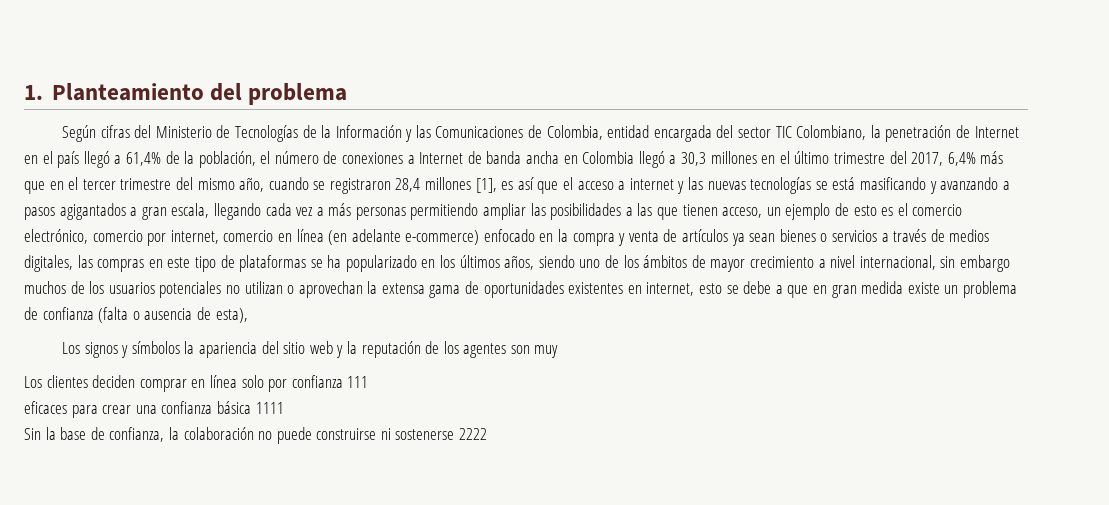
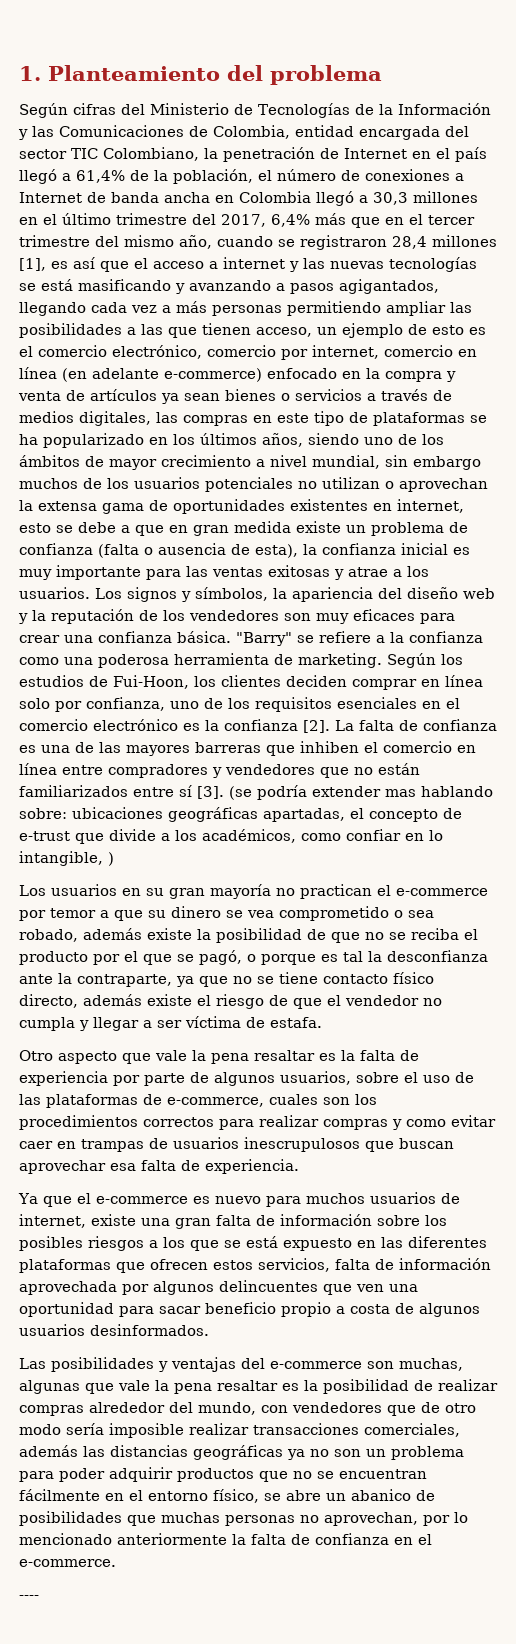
[59,203,210,220] agigantados a gran escala, -> [339,279,439,294] agigantados,
[859,255,936,270] internacional, -> [312,455,380,469] mundial,
(248, 315) // -> [303,543,470,555] [19,565,429,580] [19,587,90,599] la confianza inicial es muy importante para las ventas exitosas y atrae a los usuarios.
[131,341,180,354] símbolos -> [195,587,268,601] símbolos,
[283,342,306,354] sitio -> [407,587,458,599] diseño
[463,343,507,358] agentes -> [189,610,279,621] vendedores
[24,376,42,388] // Los -> [353,609,455,624] [19,631,483,646] [19,653,463,668] [19,675,216,689] eficaces para crear una confianza básica. "Barry" se refiere a la confianza como una poderosa herramienta de marketing. Según los estudios de Fui-Hoon, los
[291,375,369,388] [24,401,284,418] [24,427,488,444] confianza 111 // eficaces para crear una confianza básica 1111 // Sin la base de confianza, la colaboración no puede construirse ni sostenerse 2222 -> [86,697,460,712] [19,719,497,733] [19,741,476,756] [19,763,420,778] [19,785,493,800] [19,807,462,822] [19,829,443,844] [19,851,114,866] [19,884,488,899] [19,906,434,921] [19,928,478,943] [19,950,488,965] [19,972,434,987] [19,994,442,1009] [19,1016,322,1031] [19,1050,419,1064] [19,1071,474,1086] [19,1094,377,1108] [19,1115,496,1130] [19,1137,454,1152] [19,1159,299,1174] [18,1192,460,1207] [19,1214,447,1229] [19,1236,487,1251] [19,1258,491,1273] [19,1280,418,1295] [19,1302,480,1317] [19,1324,209,1336] [19,1357,463,1372] [19,1379,498,1394] [19,1402,476,1416] [19,1423,460,1438] [19,1445,464,1460] [19,1467,427,1482] [19,1489,435,1503] [19,1511,468,1526] [19,1533,432,1545] [19,1559,116,1567] [19,1595,39,1600] confianza, uno de los requisitos esenciales en el comercio electrónico es la confianza [2]. La falta de confianza es una de las mayores barreras que inhiben el comercio en línea entre compradores y vendedores que no están familiarizados entre sí [3]. (se podría extender mas hablando sobre: ubicaciones geográficas apartadas, el concepto de e-trust que divide a los académicos, como confiar en lo intangible, ) // Los usuarios en su gran mayoría no practican el e-commerce por temor a que su dinero se vea comprometido o sea robado, además existe la posibilidad de que no se reciba el producto por el que se pagó, o porque es tal la desconfianza ante la contraparte, ya que no se tiene contacto físico directo, además existe el riesgo de que el vendedor no cumpla y llegar a ser víctima de estafa. // Otro aspecto que vale la pena resaltar es la falta de experiencia por parte de algunos usuarios, sobre el uso de las plataformas de e-commerce, cuales son los procedimientos correctos para realizar compras y como evitar caer en trampas de usuarios inescrupulosos que buscan aprovechar esa falta de experiencia. // Ya que el e-commerce es nuevo para muchos usuarios de internet, existe una gran falta de información sobre los posibles riesgos a los que se está expuesto en las diferentes plataformas que ofrecen estos servicios, falta de información aprovechada por algunos delincuentes que ven una oportunidad para sacar beneficio propio a costa de algunos usuarios desinformados. // Las posibilidades y ventajas del e-commerce son muchas, algunas que vale la pena resaltar es la posibilidad de realizar compras alrededor del mundo, con vendedores que de otro modo sería imposible realizar transacciones comerciales, además las distancias geográficas ya no son un problema para poder adquirir productos que no se encuentran fácilmente en el entorno físico, se abre un abanico de posibilidades que muchas personas no aprovechan, por lo mencionado anteriormente la falta de confianza en el e-commerce. // ----

